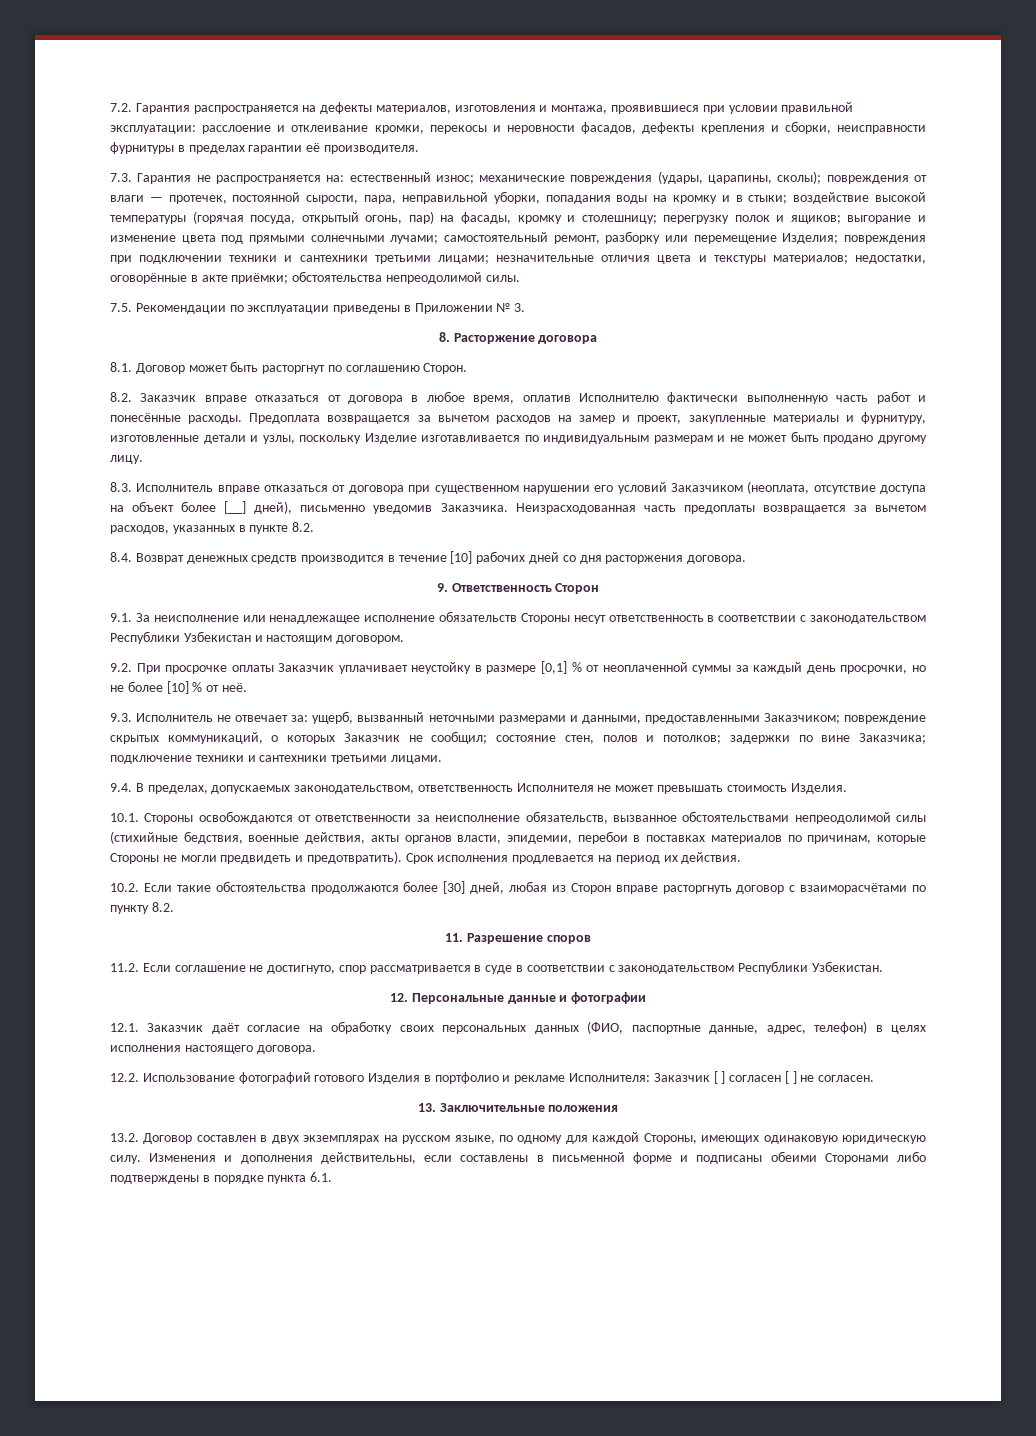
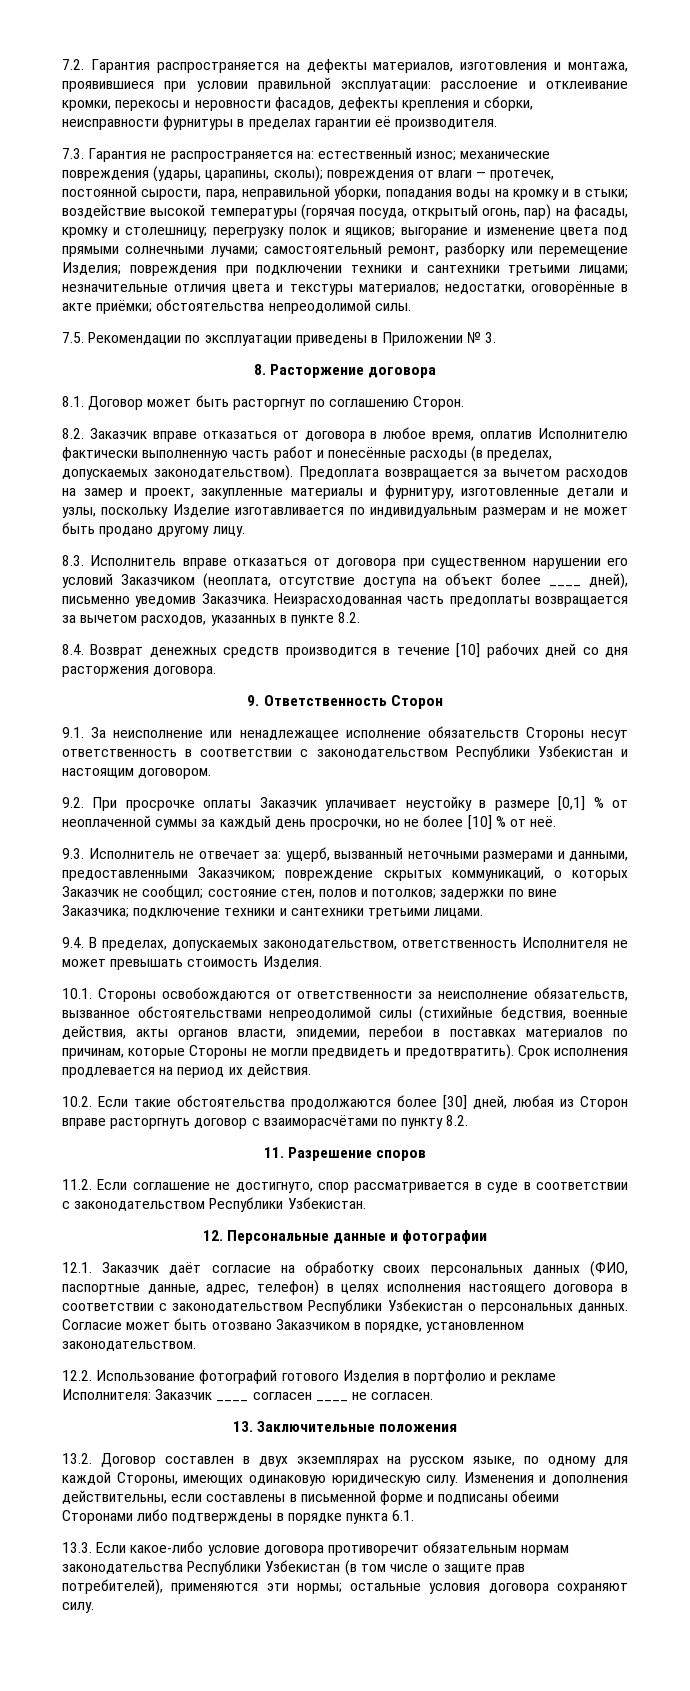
[188,415,243,424] расходы. -> [410,446,553,462] [62,465,293,481] расходы (в пределах, допускаемых законодательством).
[224,501,247,514] [__] -> [549,585,582,587] ____
[256,1045,316,1054] договора. -> [553,1284,629,1295] [62,1299,629,1314] [62,1318,525,1333] [62,1341,196,1351] договора в соответствии с законодательством Республики Узбекистан о персональных данных. Согласие может быть отозвано Заказчиком в порядке, установленном законодательством.
[713,1071,797,1084] [ ] согласен [ ] -> [216,1400,249,1402] [252,1392,312,1400] [315,1400,348,1402] ____ согласен ____
(333, 1177) none -> [62,1541,570,1556] [62,1560,526,1576] [62,1579,628,1595] [62,1602,94,1613] // 13.3. Если какое-либо условие договора противоречит обязательным нормам законодательства Республики Узбекистан (в том числе о защите прав потребителей), применяются эти нормы; остальные условия договора сохраняют силу.

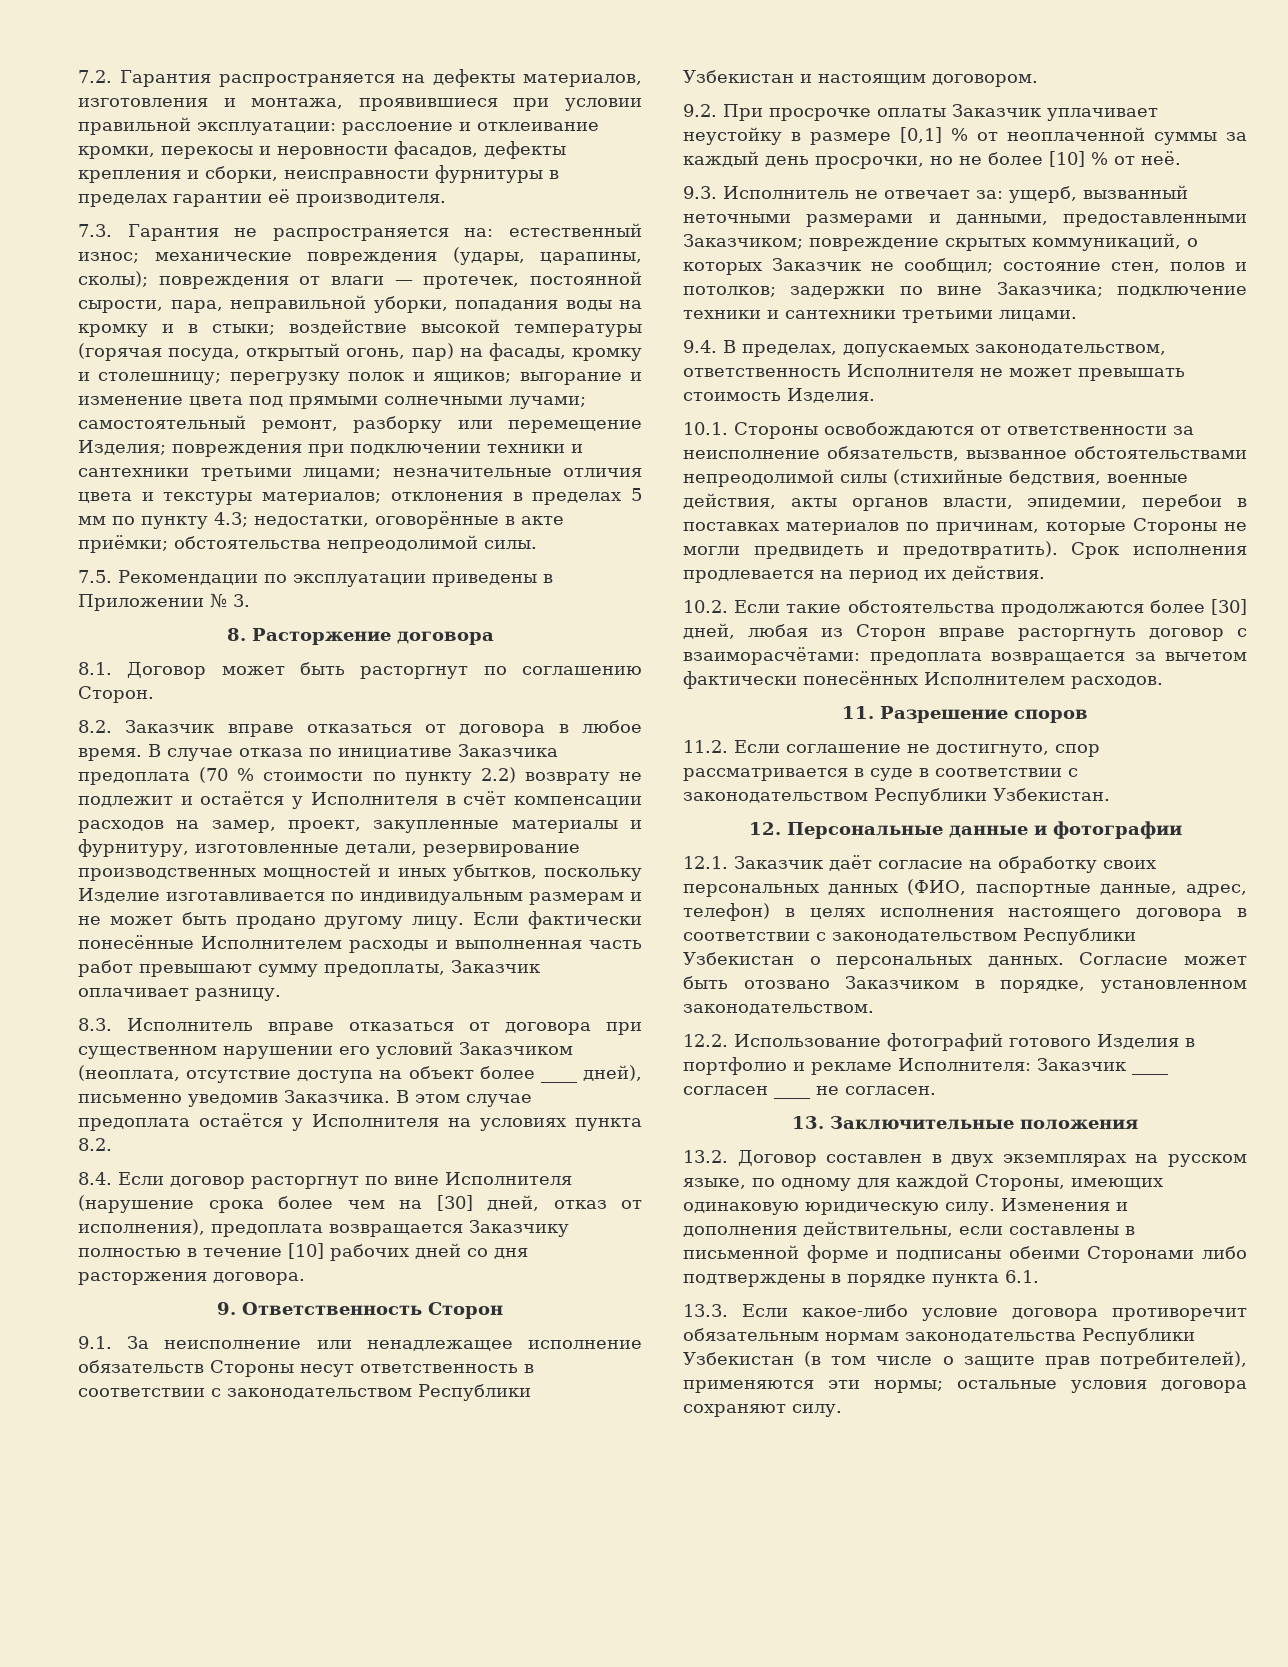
(439, 289) none -> [390,488,642,505] [78,512,248,529] отклонения в пределах 5 мм по пункту 4.3;
[432,428,628,442] [62,446,553,462] [62,465,628,481] [62,488,137,499] время, оплатив Исполнителю фактически выполненную часть работ и понесённые расходы (в пределах, допускаемых законодательством). Предоплата возвращается за вычетом расходов на замер и -> [78,744,558,761] [78,767,642,785] [78,791,642,809] [78,820,276,833] время. В случае отказа по инициативе Заказчика предоплата (70 % стоимости по пункту 2.2) возврату не подлежит и остаётся у Исполнителя в счёт компенсации расходов на замер,
[566,488,628,498] [62,507,96,518] детали и узлы, -> [345,844,580,857] [78,863,537,881] детали, резервирование производственных мощностей и иных убытков,
(245, 531) none -> [473,911,642,929] [78,935,642,953] [78,960,541,977] [78,988,281,1001] Если фактически понесённые Исполнителем расходы и выполненная часть работ превышают сумму предоплаты, Заказчик оплачивает разницу.
[274,593,628,607] [62,612,361,626] [62,644,377,658] Неизрасходованная часть предоплаты возвращается за вычетом расходов, указанных в пункте 8.2. // 8.4. Возврат денежных средств производится -> [396,1090,532,1107] [78,1113,642,1131] [78,1138,112,1151] [78,1172,572,1189] [78,1195,642,1213] [78,1219,569,1237] [78,1248,181,1257] В этом случае предоплата остаётся у Исполнителя на условиях пункта 8.2. // 8.4. Если договор расторгнут по вине Исполнителя (нарушение срока более чем на [30] дней, отказ от исполнения), предоплата возвращается Заказчику полностью
[263,1115,469,1129] взаиморасчётами по пункту 8.2. -> [683,647,1247,665] [683,671,1163,689] взаиморасчётами: предоплата возвращается за вычетом фактически понесённых Исполнителем расходов.

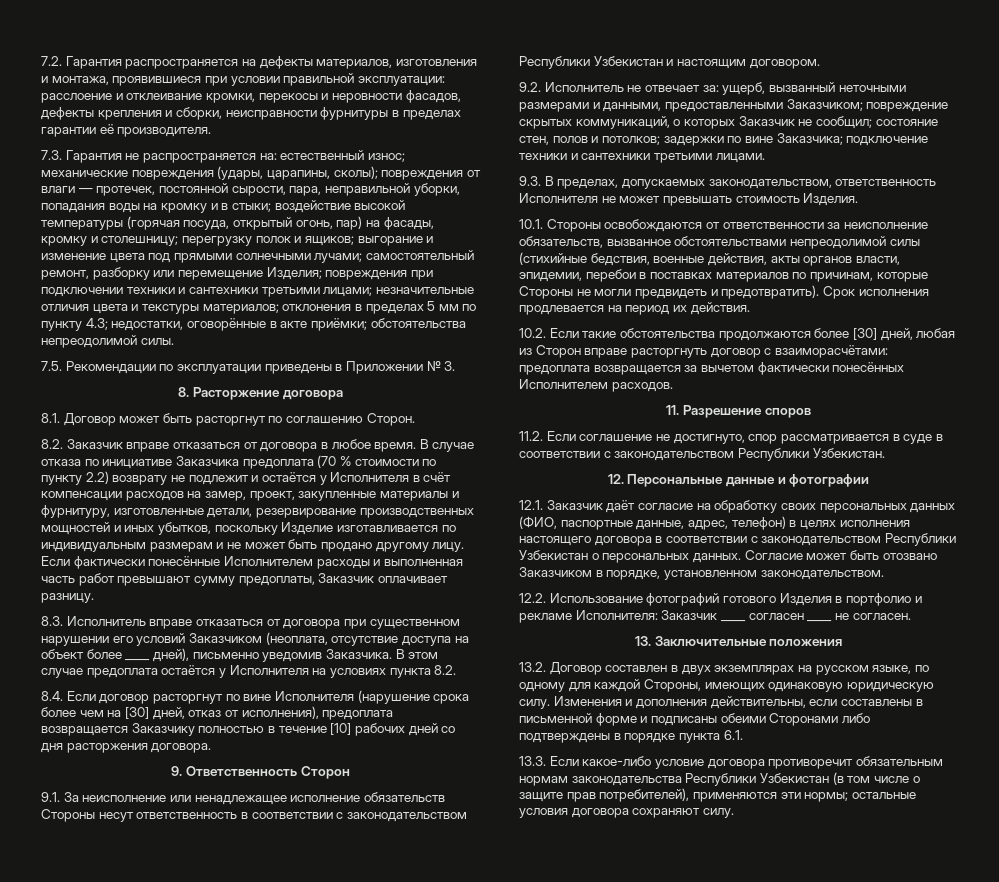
[723,104,1158,121] [683,127,1247,145] [683,151,1181,169] [683,186,717,199] При просрочке оплаты Заказчик уплачивает неустойку в размере [0,1] % от неоплаченной суммы за каждый день просрочки, но не более [10] % от неё. // 9.3. -> (541, 87) none
[683,340,717,353] 9.4. -> [519,176,541,186] 9.3.

